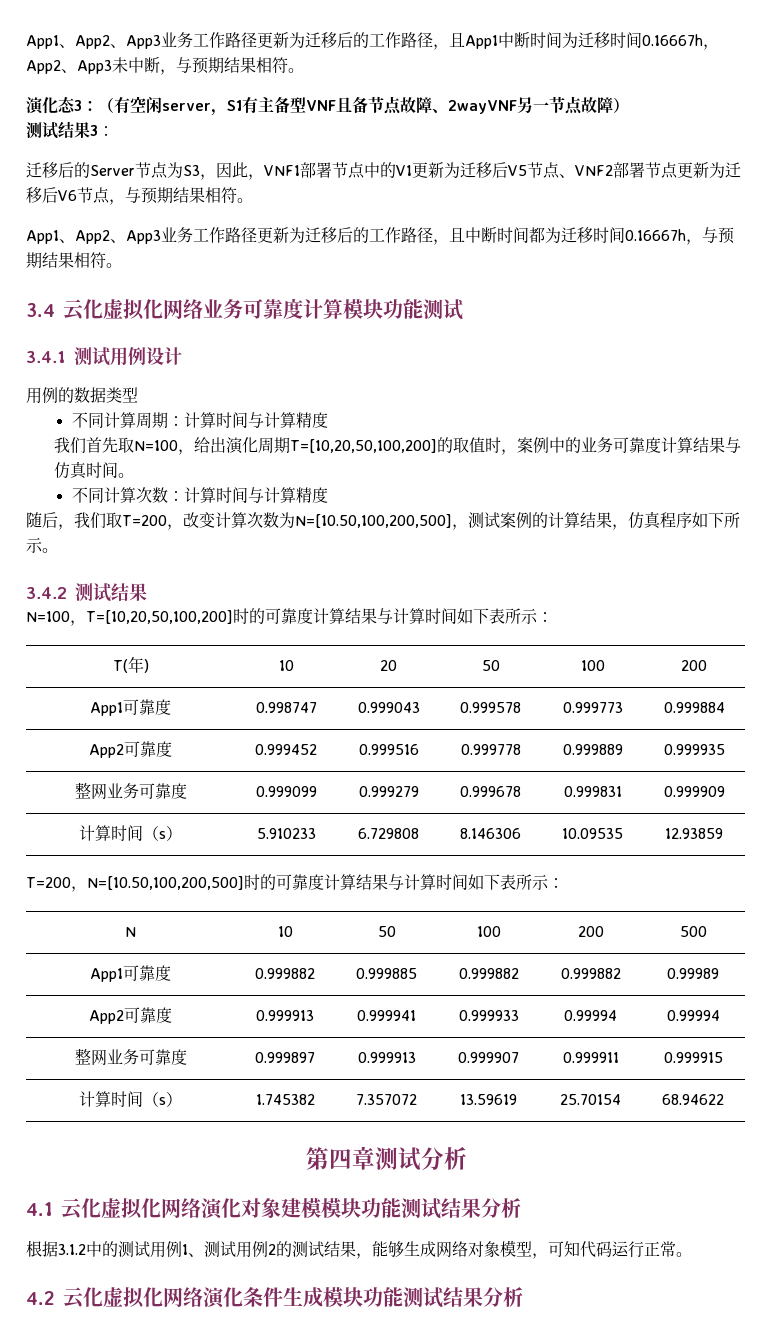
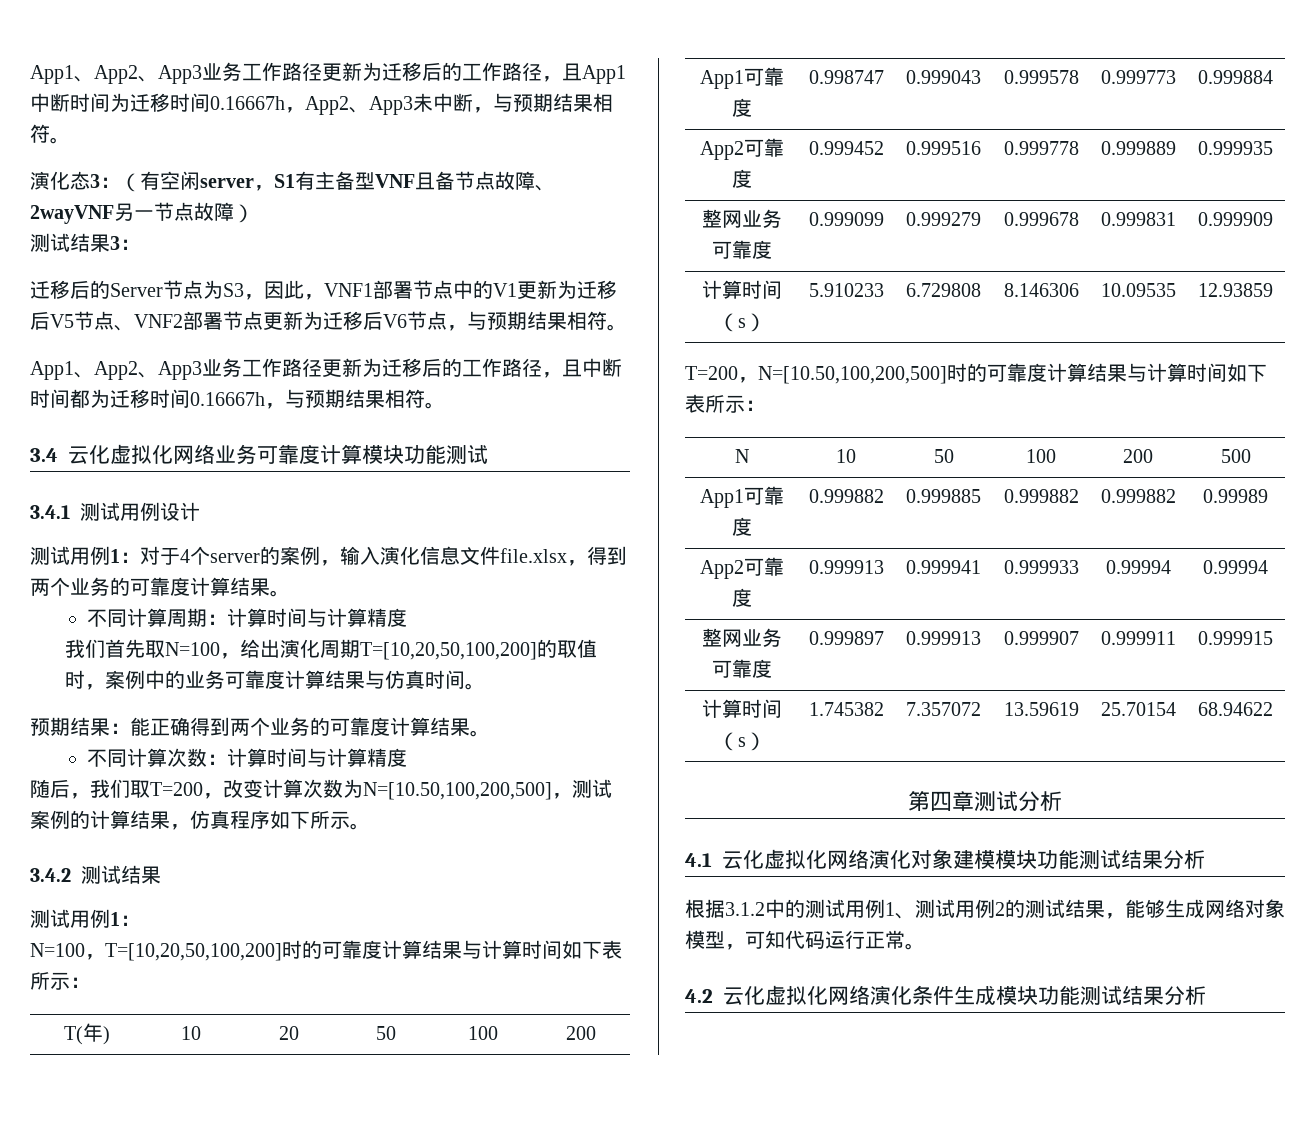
[26,387,138,404] 用例的数据类型 -> [30,546,627,566] [30,577,290,597] 测试用例1：对于4个server的案例，输入演化信息文件file.xlsx，得到两个业务的可靠度计算结果。
(135, 475) none -> [30,717,490,737] // 预期结果：能正确得到两个业务的可靠度计算结果。
(147, 592) none -> [30,909,140,928] // 测试用例1：

